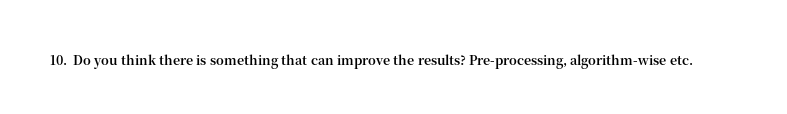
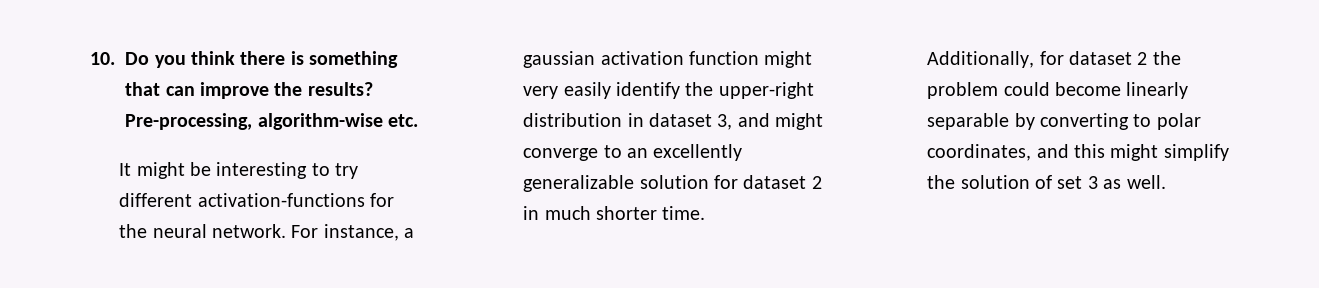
(693, 60) none -> [119,162,359,179] [119,193,394,207] [119,224,415,241] [523,51,813,68] [523,82,814,99] [523,113,824,130] [523,144,743,161] [523,175,822,192] [523,206,706,220] [927,51,1181,68] [927,82,1189,99] [927,113,1201,130] [927,144,1229,161] [927,175,1166,189] // It might be interesting to try different activation-functions for the neural network. For instance, a gaussian activation function might very easily identify the upper-right distribution in dataset 3, and might converge to an excellently generalizable solution for dataset 2 in much shorter time. // Additionally, for dataset 2 the problem could become linearly separable by converting to polar coordinates, and this might simplify the solution of set 3 as well.

